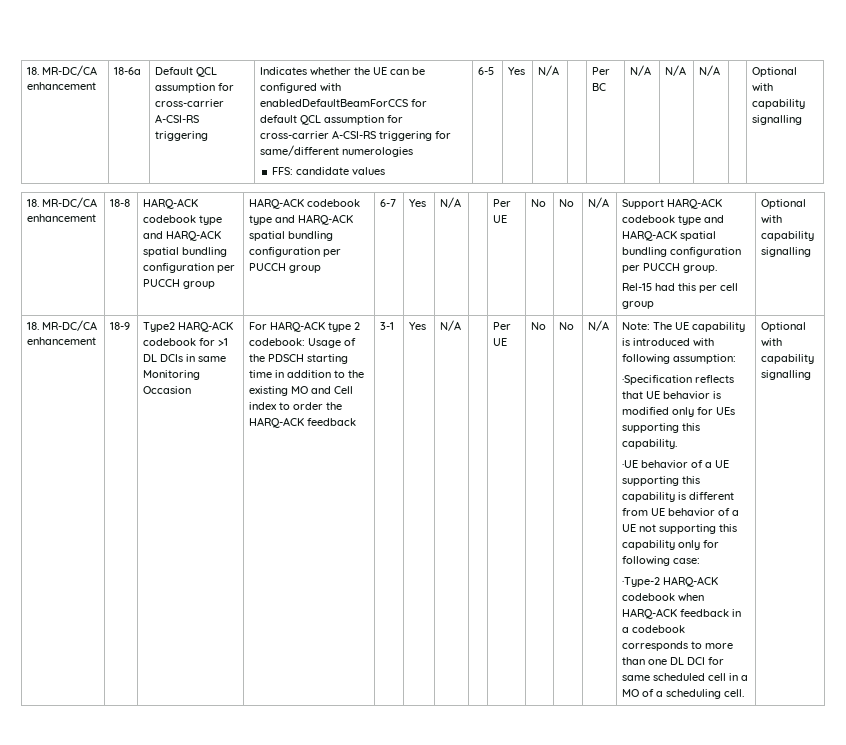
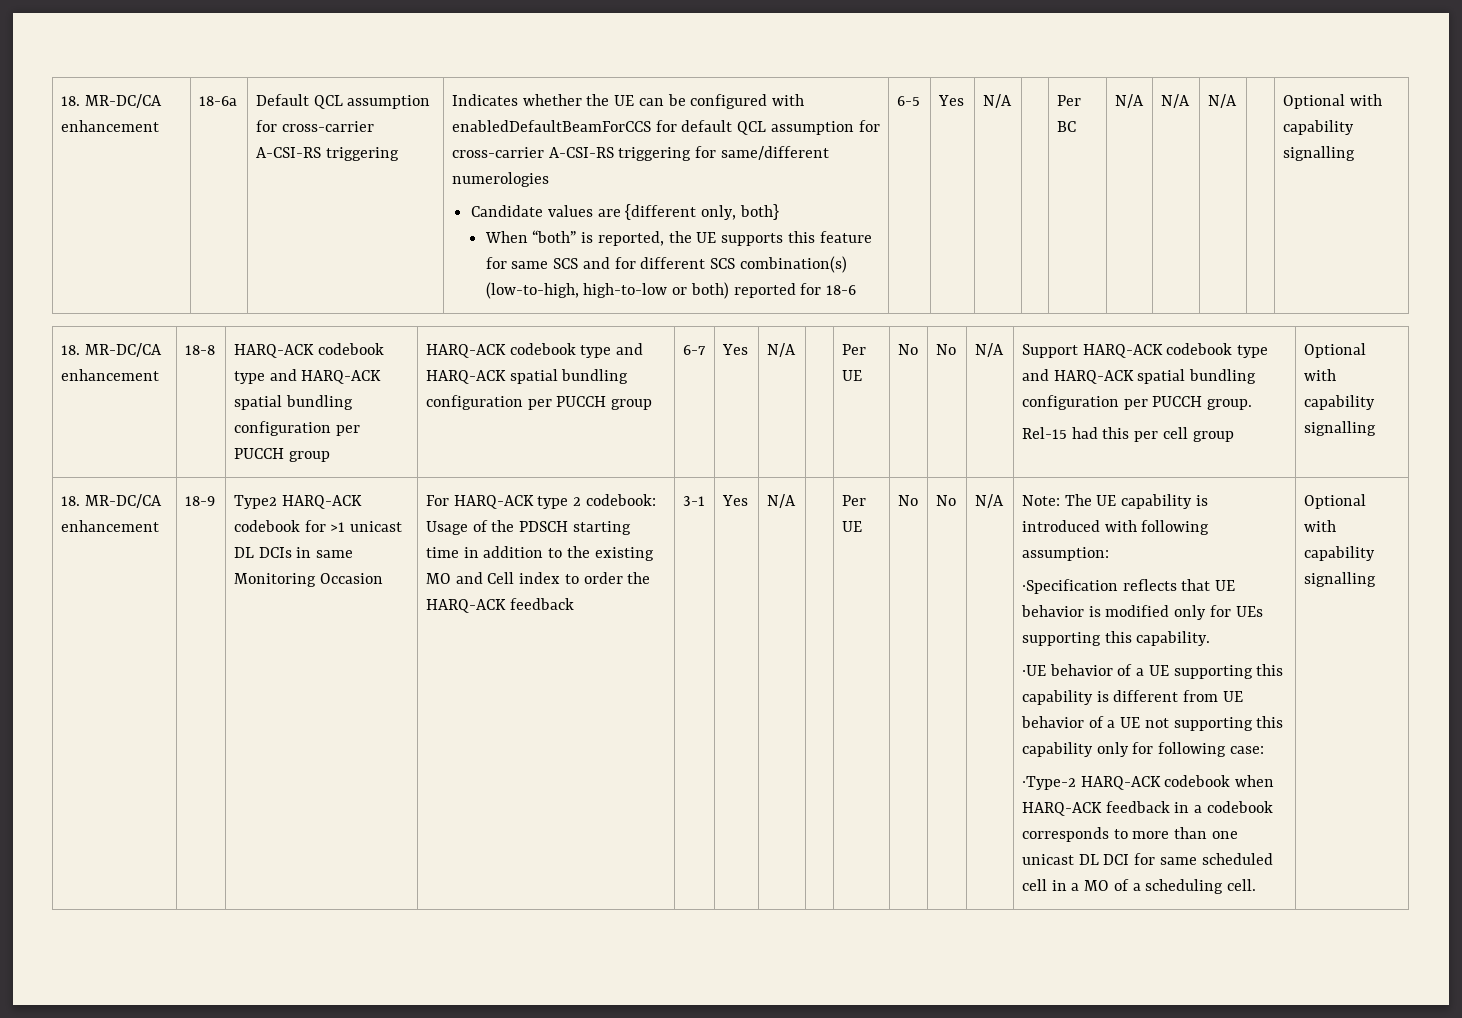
[272,167,350,175] FFS: candidate -> [471,205,544,217] Candidate
(386, 171) none -> [597,204,779,220] [484,230,872,246] [485,256,847,273] [485,282,857,299] are {different only, both} // When “both” is reported, the UE supports this feature for same SCS and for different SCS combination(s) (low-to-high, high-to-low or both) reported for 18-6
(229, 342) none -> [350,521,403,532] unicast
(668, 662) none -> [1021,854,1074,865] unicast

